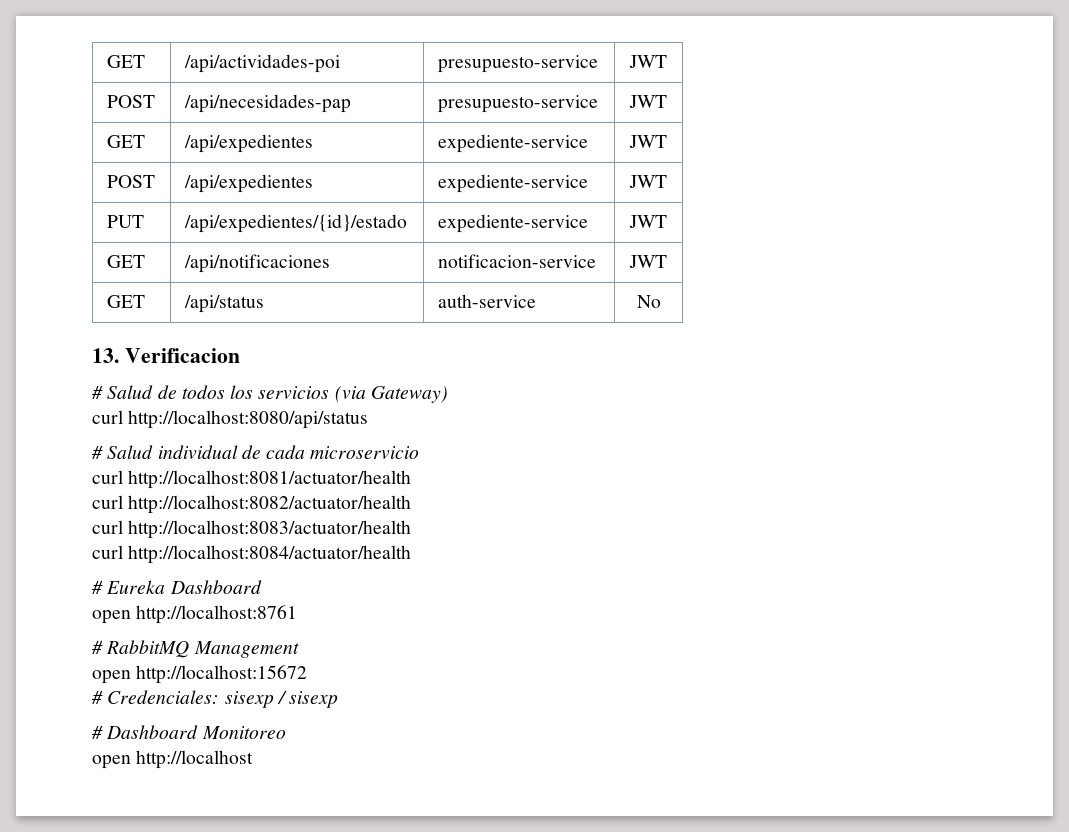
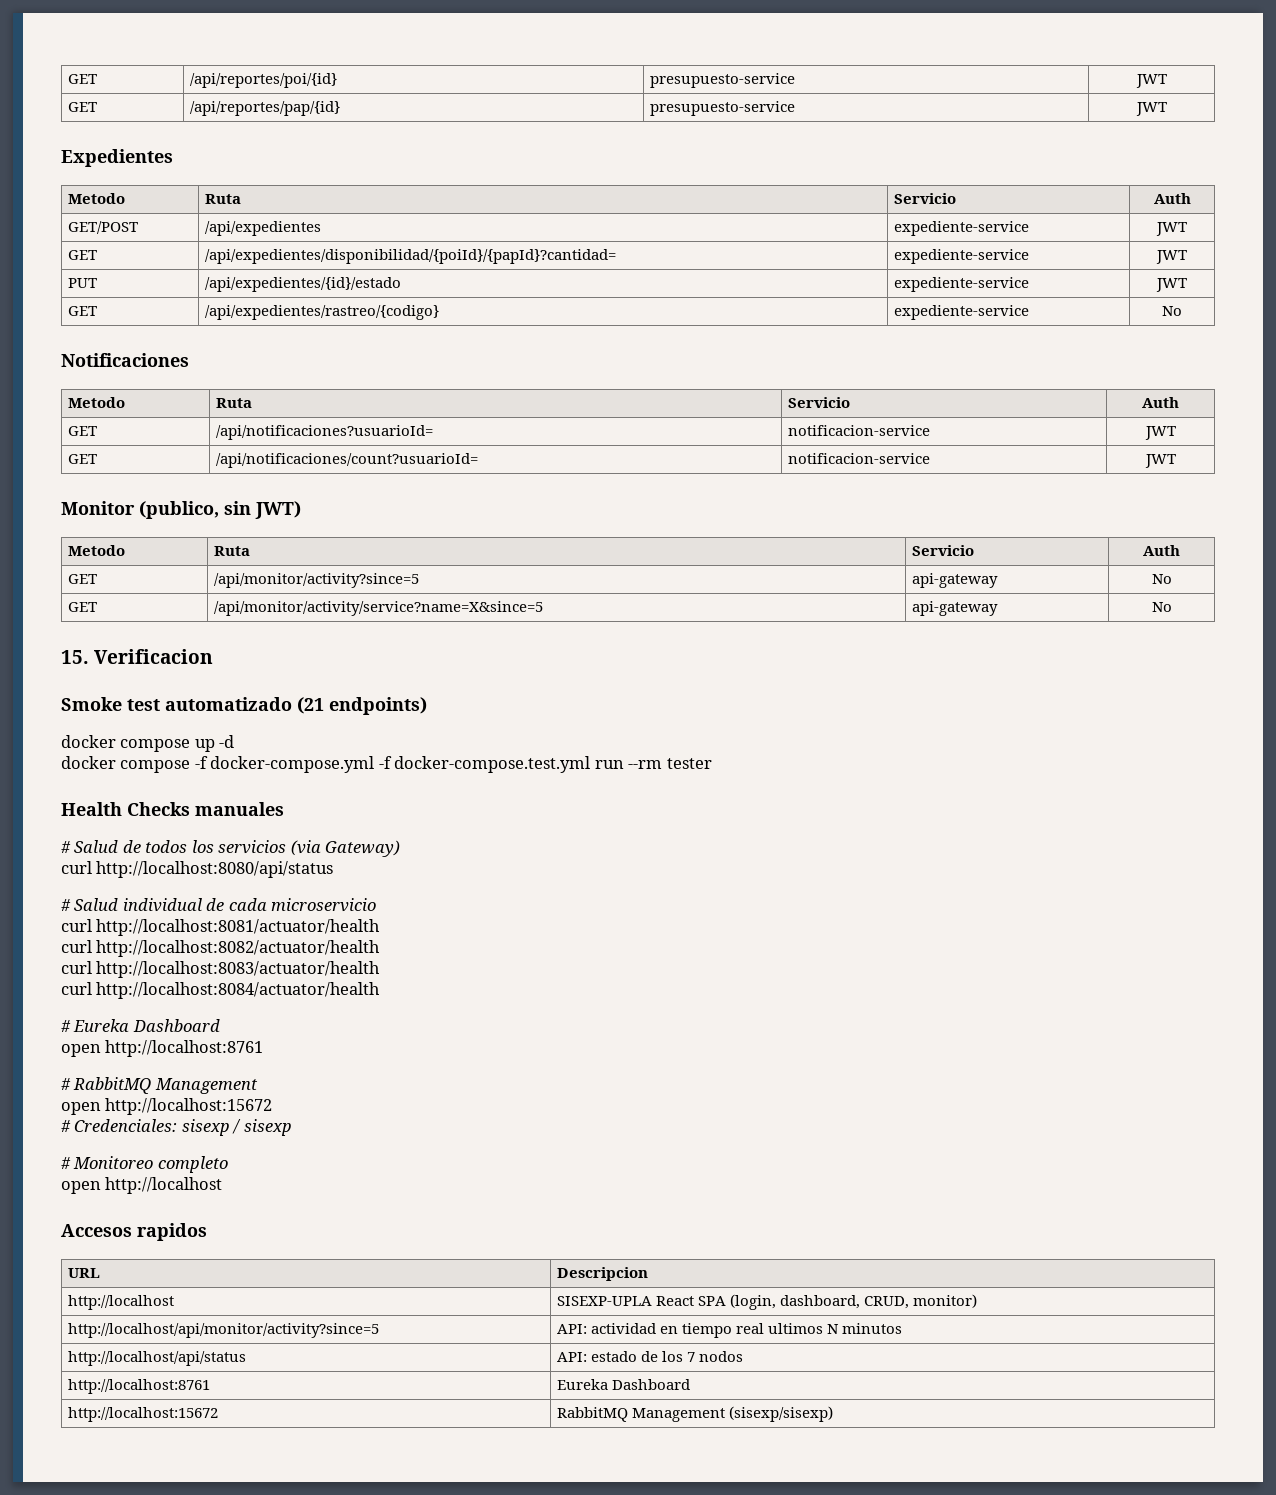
[106,55,145,68] [183,54,340,73] [437,55,598,73] [629,55,667,68] [106,95,155,108] [183,94,351,113] [437,95,598,113] [629,95,667,108] [106,135,145,148] [183,134,313,153] [437,134,588,153] [629,135,667,148] [106,175,155,188] [183,174,313,193] GET | /api/actividades-poi | presupuesto-service | JWT // POST | /api/necesidades-pap | presupuesto-service | JWT // GET | /api/expedientes | expediente-service | JWT // POST | /api/expedientes -> [68,74,98,84] [190,73,338,88] [650,73,796,88] [1135,74,1167,88] [68,102,98,112] [190,101,341,116] [650,101,796,116] [1135,102,1167,116] [61,149,173,167] [68,193,126,204] [205,194,242,204] [894,193,957,204] [1153,193,1191,204] [68,221,139,234] [205,221,322,236] [894,221,1030,236] [1156,222,1187,236] [68,250,98,260] [205,249,617,264] GET | /api/reportes/poi/{id} | presupuesto-service | JWT // GET | /api/reportes/pap/{id} | presupuesto-service | JWT // Expedientes // Metodo | Ruta | Servicio | Auth // GET/POST | /api/expedientes | expediente-service | JWT // GET | /api/expedientes/disponibilidad/{poiId}/{papId}?cantidad=
[183,254,330,273] [437,254,596,268] [629,255,667,268] [106,295,145,308] [183,295,264,313] [437,294,536,308] [636,295,661,308] [92,348,119,363] /api/notificaciones | notificacion-service | JWT // GET | /api/status | auth-service | No // 13. -> [205,305,440,320] [894,305,1030,320] [1162,306,1182,316] [61,353,189,367] [68,397,126,408] [216,398,253,408] [788,397,851,408] [1142,397,1179,408] [68,426,98,436] [216,425,434,440] [788,425,931,436] [1144,426,1176,440] [68,454,98,464] [216,453,479,468] [788,453,931,464] [1144,454,1176,468] [61,501,301,519] [68,545,126,556] [214,546,251,556] [912,545,975,556] [1143,545,1180,556] [68,574,98,584] [214,573,420,588] [912,573,999,588] [1151,574,1172,584] [68,602,98,612] [214,601,544,616] [912,601,999,616] [1151,602,1172,612] [61,650,89,664] /api/expedientes/rastreo/{codigo} | expediente-service | No // Notificaciones // Metodo | Ruta | Servicio | Auth // GET | /api/notificaciones?usuarioId= | notificacion-service | JWT // GET | /api/notificaciones/count?usuarioId= | notificacion-service | JWT // Monitor (publico, sin JWT) // Metodo | Ruta | Servicio | Auth // GET | /api/monitor/activity?since=5 | api-gateway | No // GET | /api/monitor/activity/service?name=X&since=5 | api-gateway | No // 15.
(240, 355) none -> [61,697,427,715] [61,735,235,752] [61,756,712,773] [61,802,284,816] // Smoke test automatizado (21 endpoints) // docker compose up -d // docker compose -f docker-compose.yml -f docker-compose.test.yml run --rm tester // Health Checks manuales
[106,725,199,739] Dashboard -> (71, 1163) none
(286, 732) none -> [157,1156,228,1173] completo
(254, 759) none -> [61,1223,207,1241] [68,1268,101,1278] [557,1267,649,1281] [68,1295,175,1310] [557,1294,978,1310] [68,1323,380,1338] [557,1323,903,1338] [68,1351,247,1366] [557,1351,744,1362] [68,1379,211,1394] [557,1379,691,1390] [68,1407,219,1422] [557,1406,834,1422] // Accesos rapidos // URL | Descripcion // http://localhost | SISEXP-UPLA React SPA (login, dashboard, CRUD, monitor) // http://localhost/api/monitor/activity?since=5 | API: actividad en tiempo real ultimos N minutos // http://localhost/api/status | API: estado de los 7 nodos // http://localhost:8761 | Eureka Dashboard // http://localhost:15672 | RabbitMQ Management (sisexp/sisexp)

